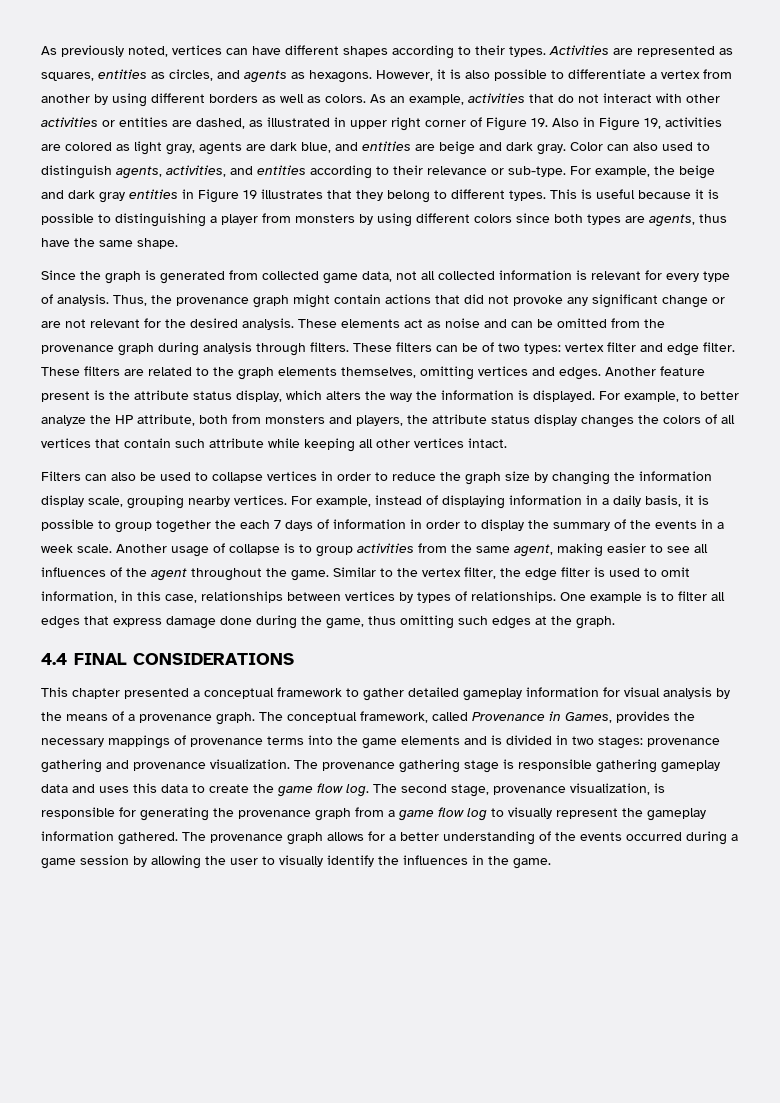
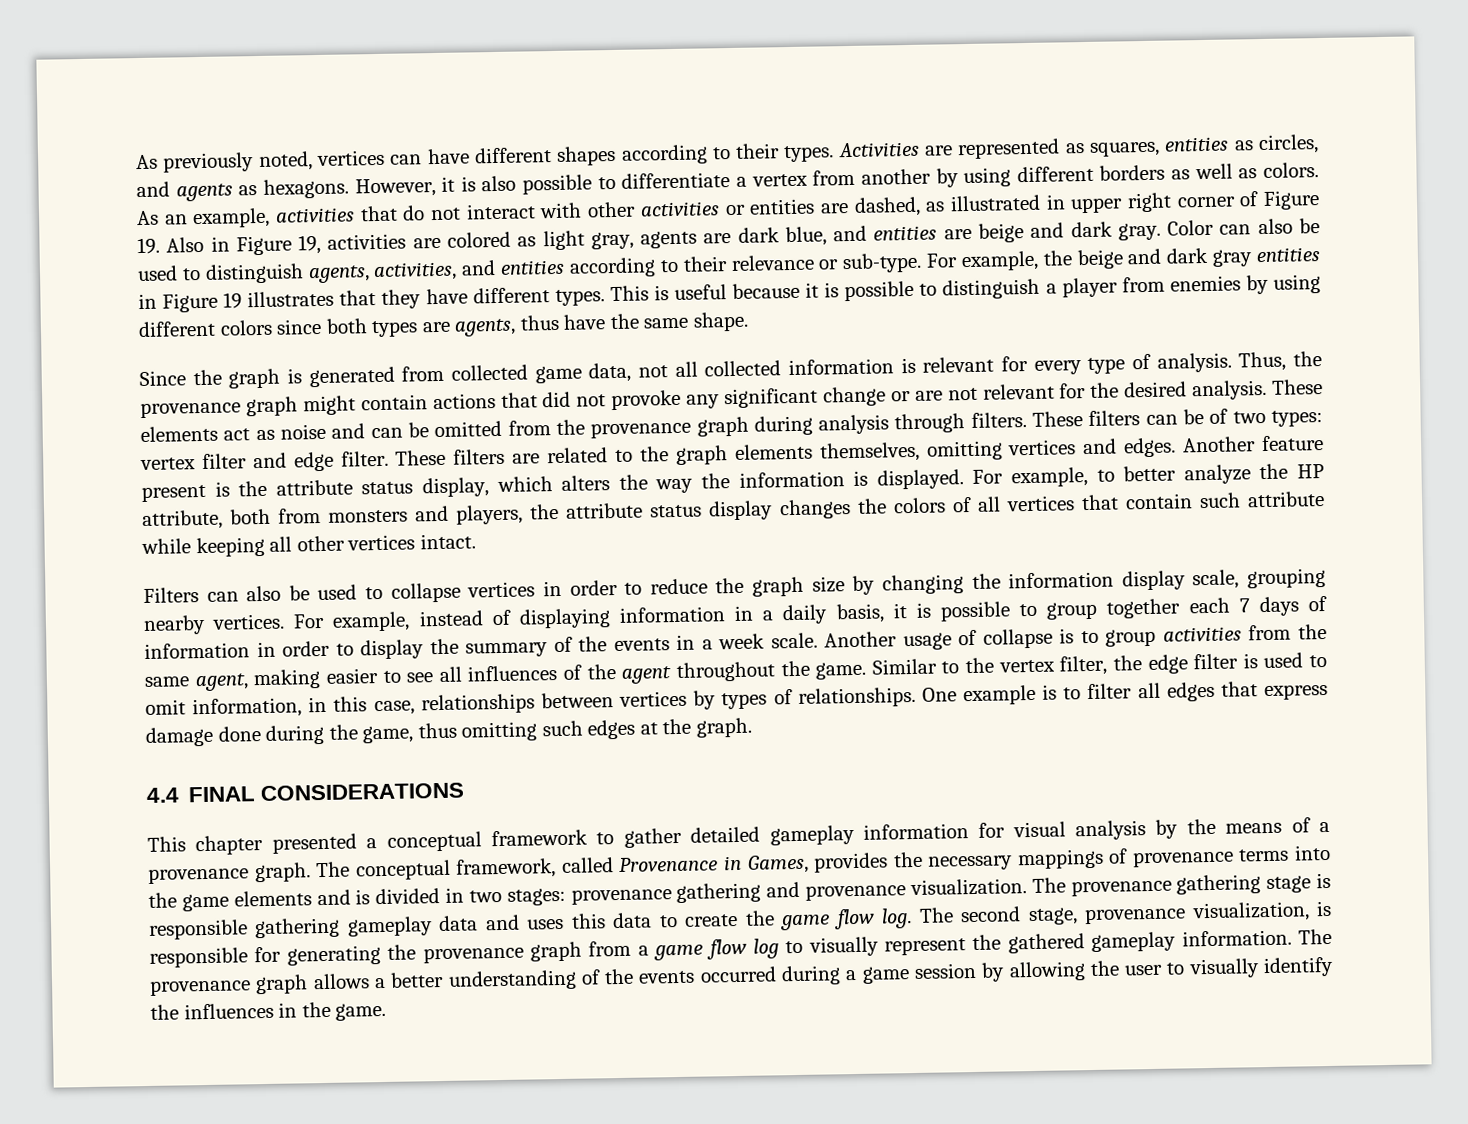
(658, 146) none -> [1298,218,1320,234] be
[387,190,447,203] belong to -> [425,288,468,305] have
[115,213,206,227] distinguishing -> [942,278,1041,300] distinguish
[295,214,355,223] monsters -> [1169,275,1241,292] enemies
[215,520,236,529] the -> (1182, 608) none
[647,808,706,821] [41,831,178,845] gameplay information gathered. -> [1007,929,1292,954] gathered gameplay information.
[368,831,385,841] for -> (370, 981) none

